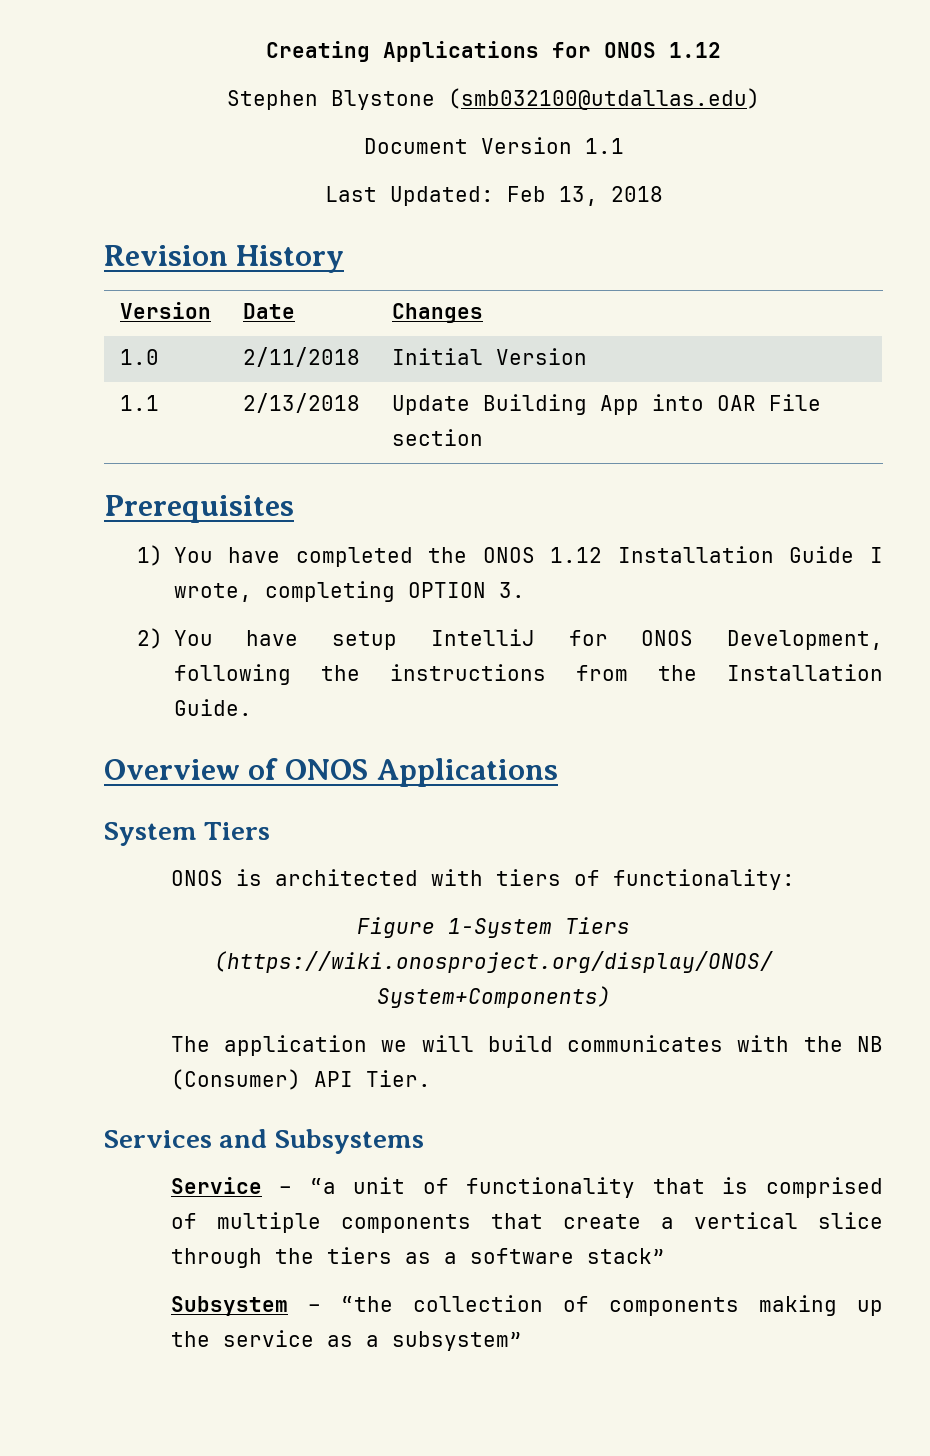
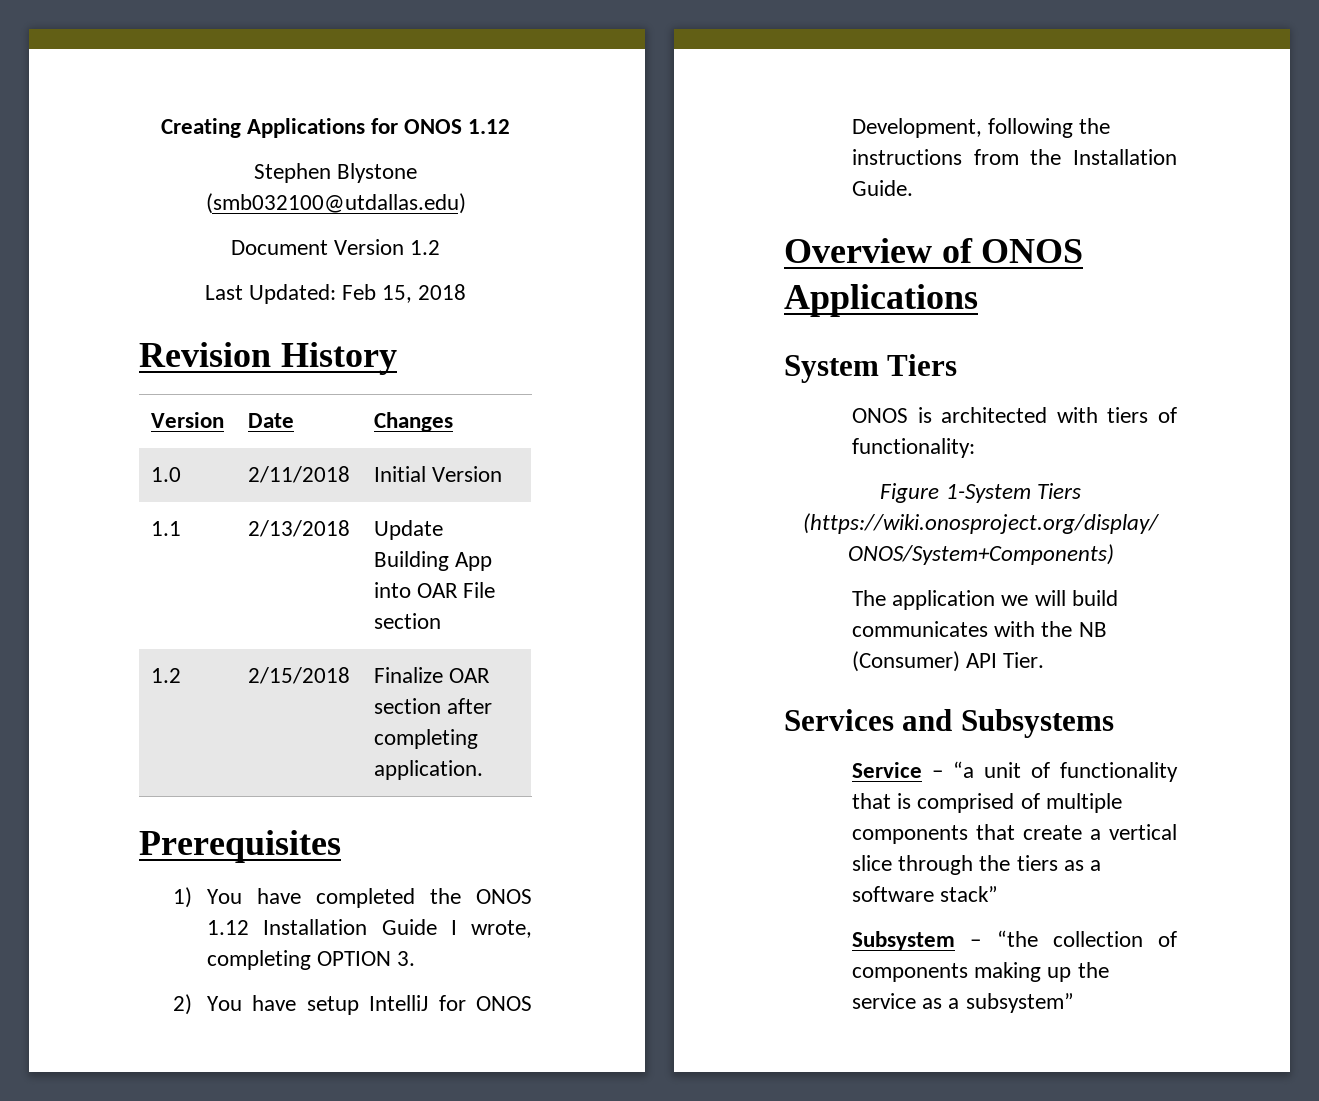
[584,138,624,154] 1.1 -> [410,240,441,255] 1.2
[558,186,598,206] 13, -> [382,285,413,303] 15,
(483, 437) none -> [150,668,181,683] [247,667,350,684] [373,667,490,683] [373,698,492,714] [373,729,478,749] [373,760,483,780] // 1.2 | 2/15/2018 | Finalize OAR section after completing application.

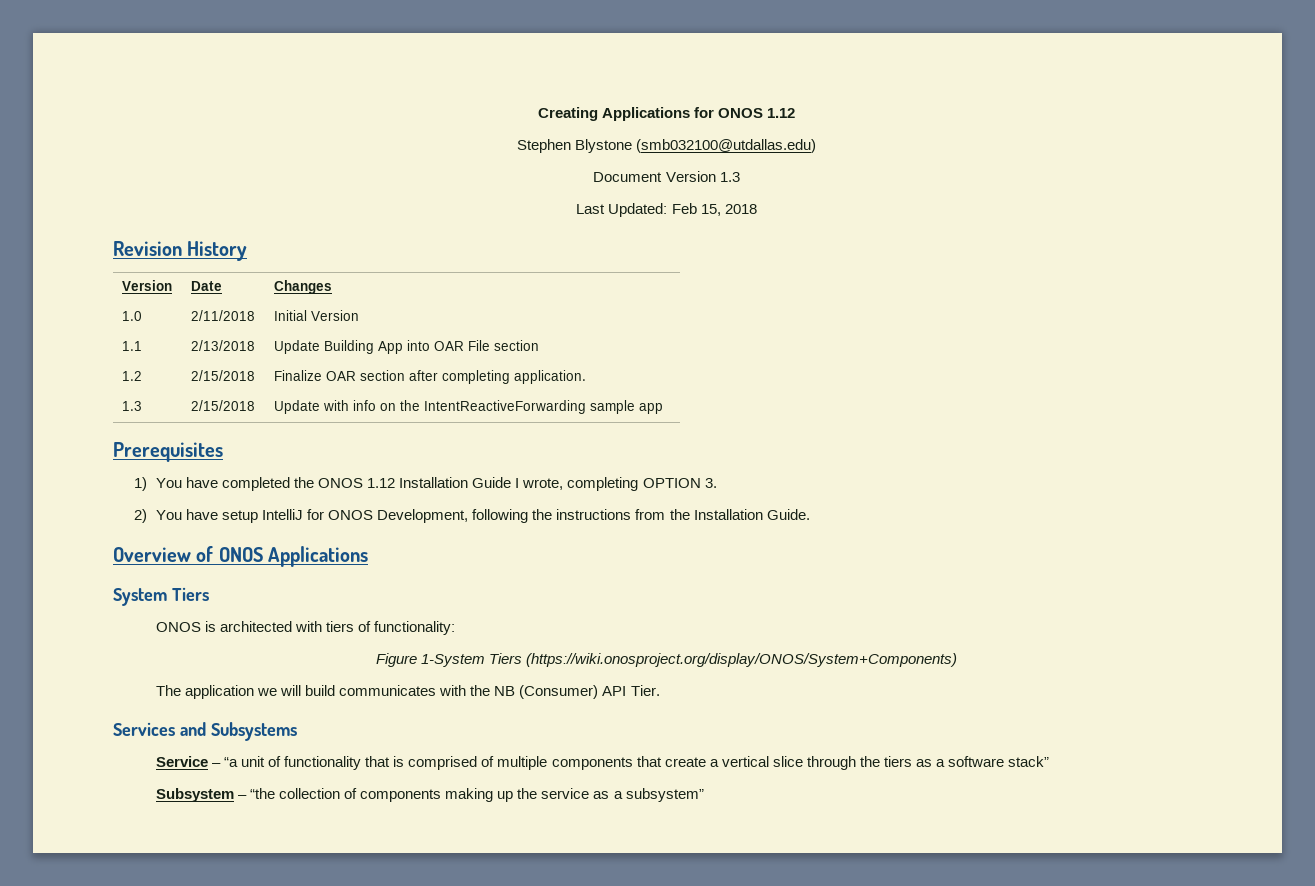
[410,240,441,255] 1.2 -> [719,172,740,182] 1.3
(483, 770) none -> [122,401,143,411] [191,400,256,411] [274,400,664,414] // 1.3 | 2/15/2018 | Update with info on the IntentReactiveForwarding sample app

